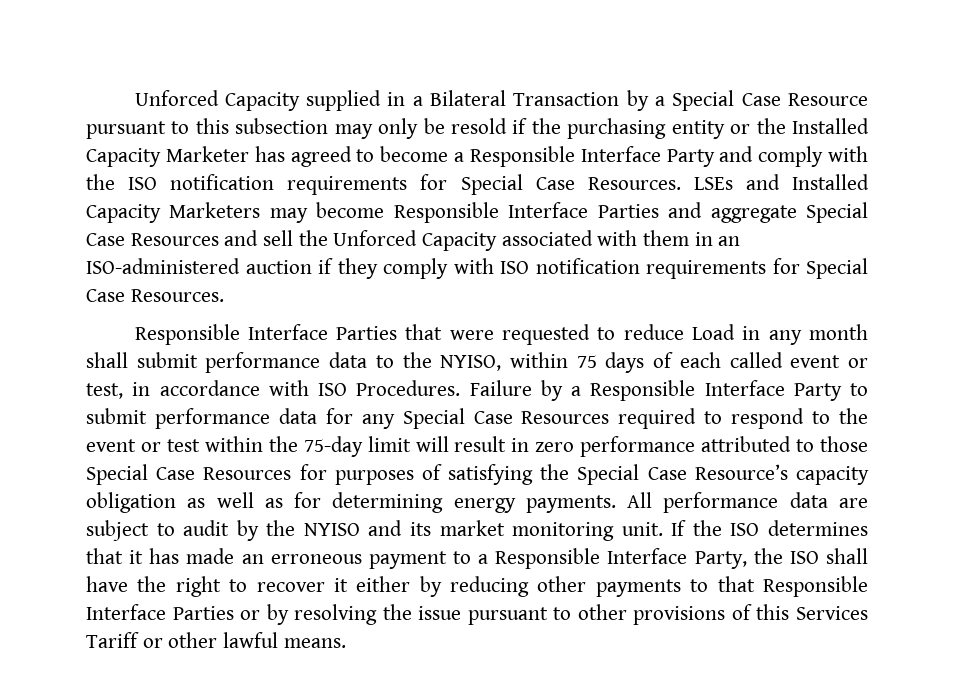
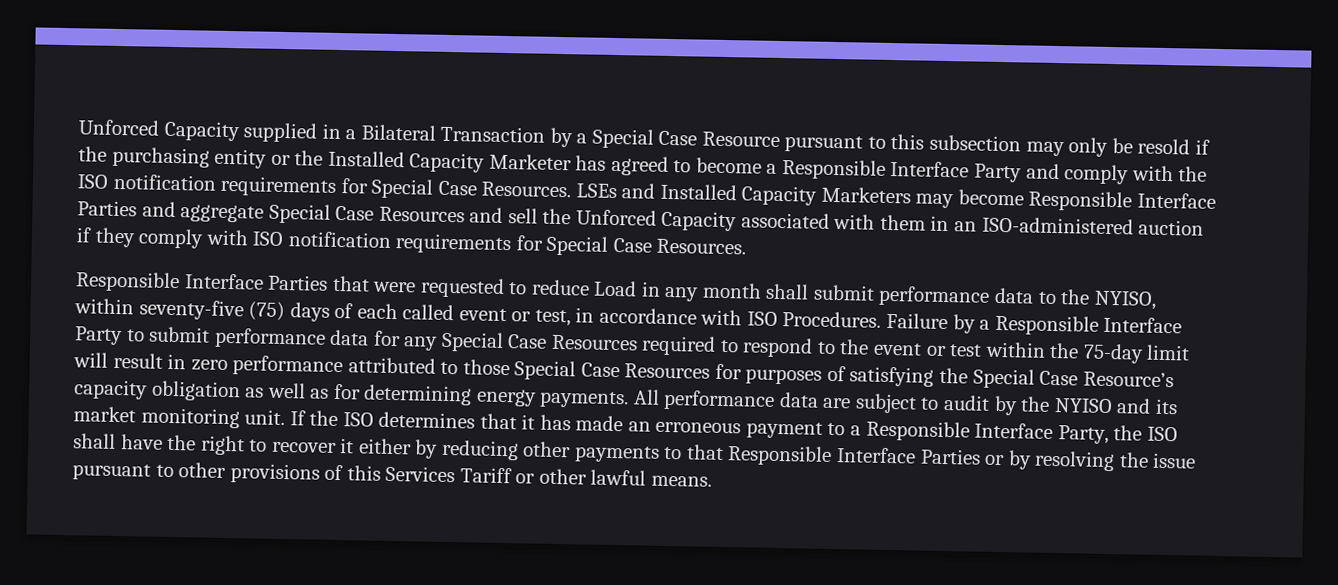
[576,355,597,368] 75 -> [138,299,286,322] seventy-five (75)

